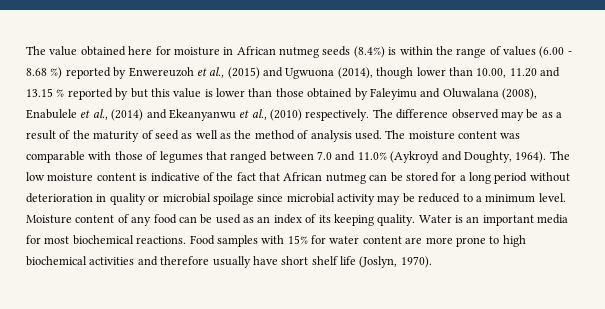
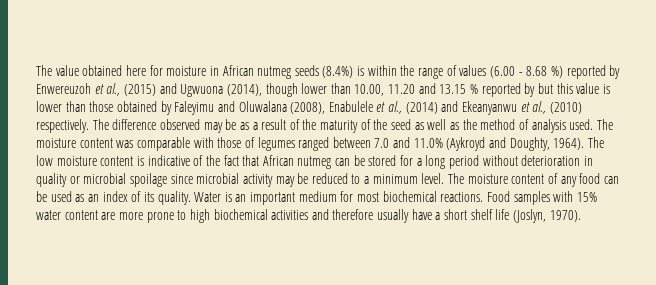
(153, 134) none -> [373,119,388,130] the
[205,151,227,160] that -> (295, 144) none
[26,215,72,224] Moisture -> [448,173,508,184] The moisture
[333,214,374,226] keeping -> (154, 197) none
[537,214,569,224] media -> [298,191,337,202] medium
[311,235,326,244] for -> (597, 197) none
(278, 260) none -> [435,212,441,220] a

